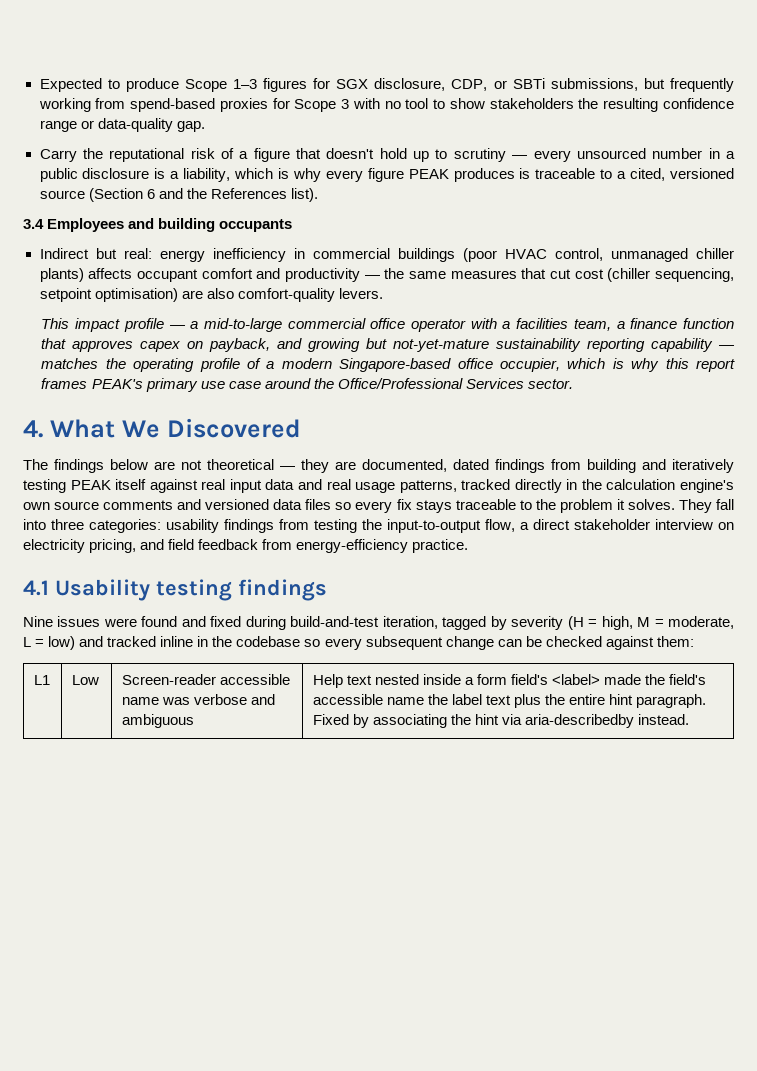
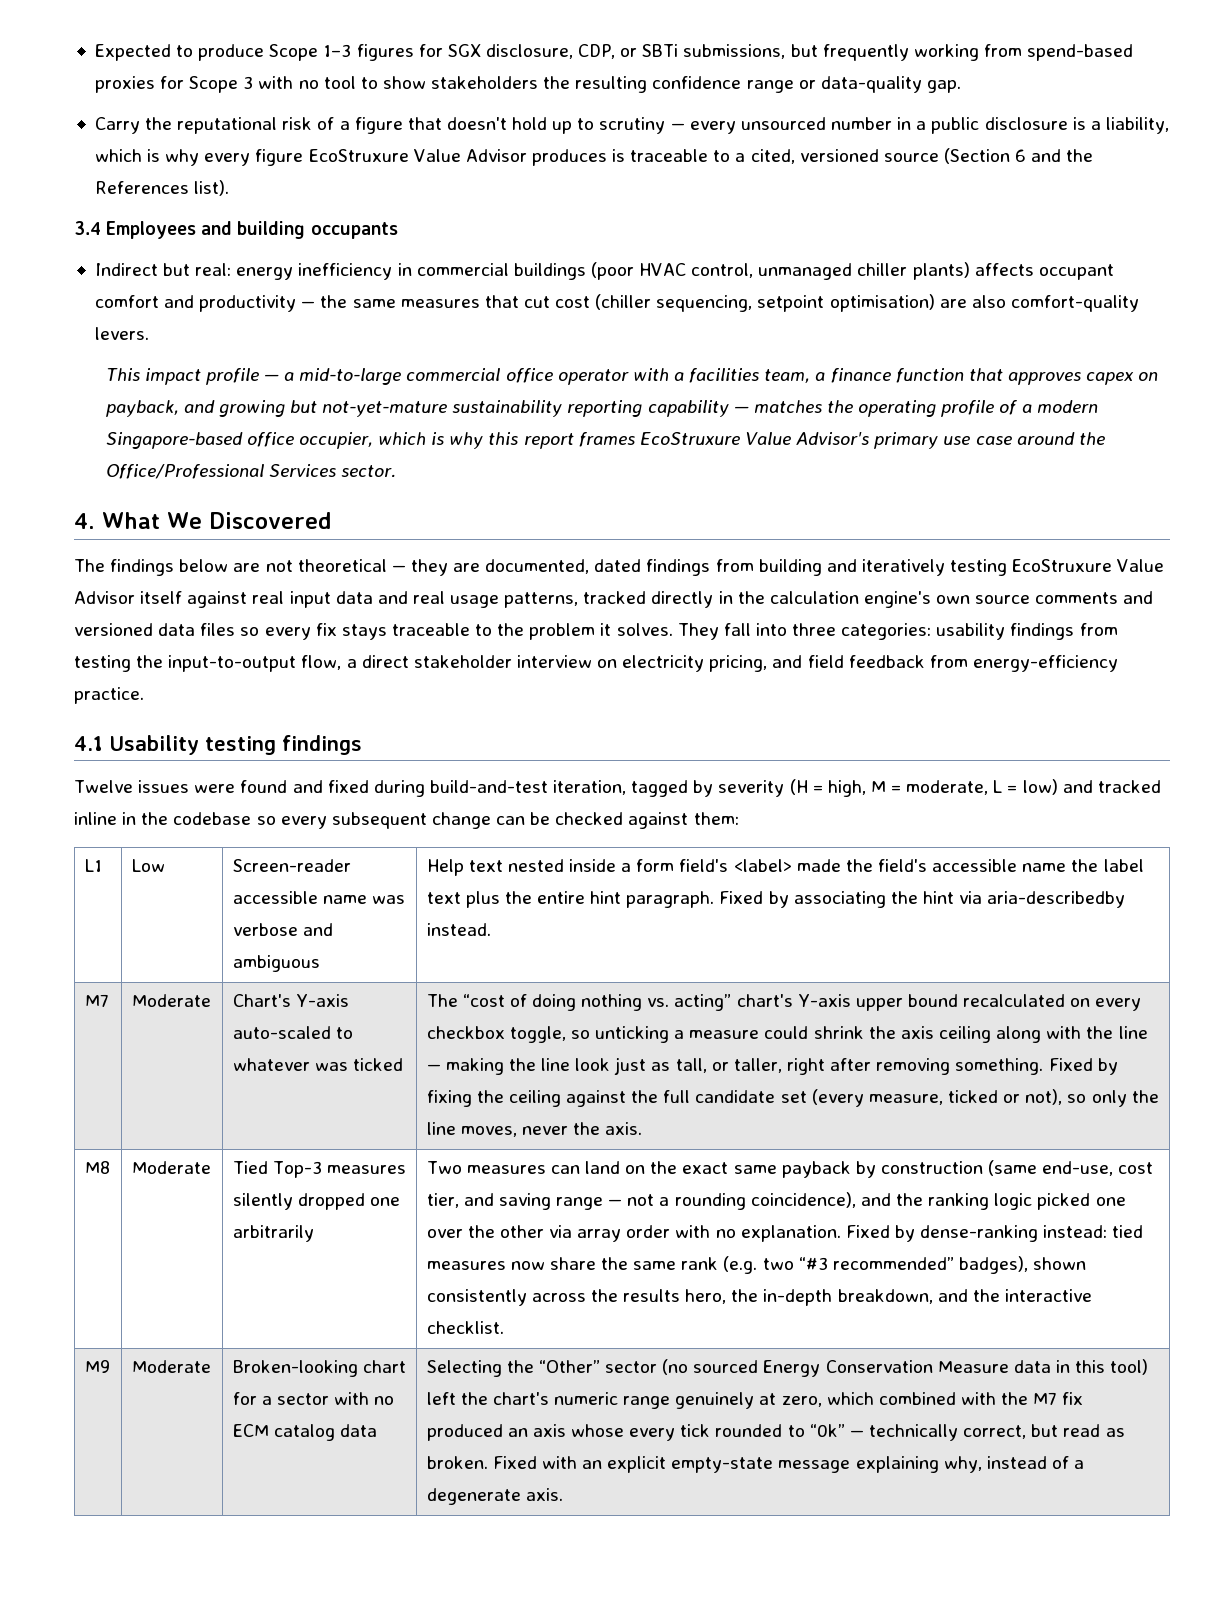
[408,169,449,179] PEAK -> [308,149,527,162] EcoStruxure Value Advisor
[91,379,143,389] PEAK's -> [639,432,870,445] EcoStruxure Value Advisor's
[70,480,111,490] PEAK -> [1012,559,1165,572] [74,591,135,604] EcoStruxure Value Advisor
[23,616,53,627] Nine -> [74,780,133,793] Twelve
(690, 719) none -> [84,994,109,1007] [131,994,211,1007] [232,994,349,1007] [232,1026,353,1039] [232,1058,403,1071] [426,994,1142,1011] [426,1026,1148,1043] [426,1057,1118,1075] [426,1089,1159,1107] [426,1122,643,1137] [84,1161,110,1174] [131,1161,211,1174] [232,1161,406,1178] [232,1193,400,1210] [232,1225,314,1242] [426,1160,1154,1178] [426,1192,1126,1210] [426,1225,1144,1242] [426,1256,1087,1274] [426,1289,1092,1306] [426,1321,504,1334] [84,1360,110,1373] [131,1360,211,1373] [232,1360,406,1377] [232,1392,395,1405] [232,1424,377,1441] [426,1359,1149,1377] [426,1392,1084,1409] [426,1424,1125,1441] [426,1456,1085,1473] [426,1488,563,1505] // M7 | Moderate | Chart's Y-axis auto-scaled to whatever was ticked | The “cost of doing nothing vs. acting” chart's Y-axis upper bound recalculated on every checkbox toggle, so unticking a measure could shrink the axis ceiling along with the line — making the line look just as tall, or taller, right after removing something. Fixed by fixing the ceiling against the full candidate set (every measure, ticked or not), so only the line moves, never the axis. // M8 | Moderate | Tied Top-3 measures silently dropped one arbitrarily | Two measures can land on the exact same payback by construction (same end-use, cost tier, and saving range — not a rounding coincidence), and the ranking logic picked one over the other via array order with no explanation. Fixed by dense-ranking instead: tied measures now share the same rank (e.g. two “#3 recommended” badges), shown consistently across the results hero, the in-depth breakdown, and the interactive checklist. // M9 | Moderate | Broken-looking chart for a sector with no ECM catalog data | Selecting the “Other” sector (no sourced Energy Conservation Measure data in this tool) left the chart's numeric range genuinely at zero, which combined with the M7 fix produced an axis whose every tick rounded to “0k” — technically correct, but read as broken. Fixed with an explicit empty-state message explaining why, instead of a degenerate axis.

